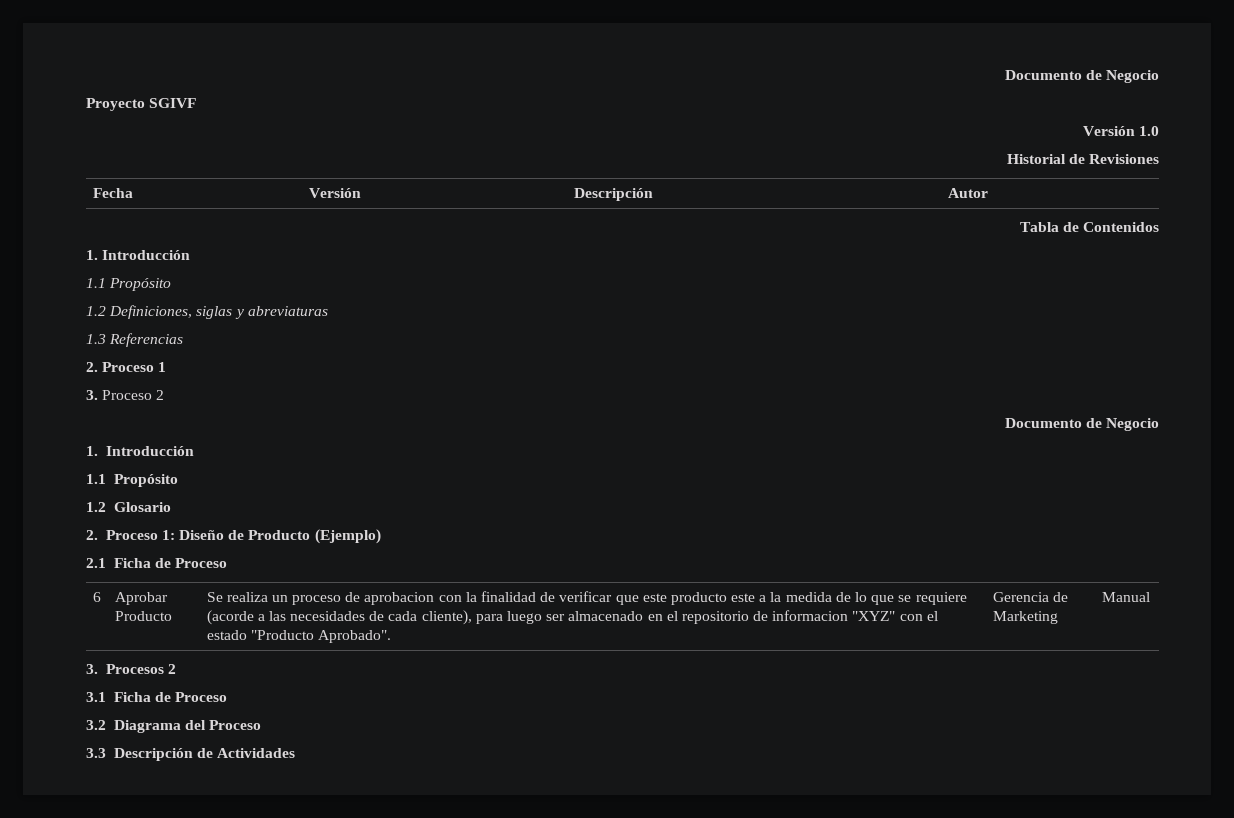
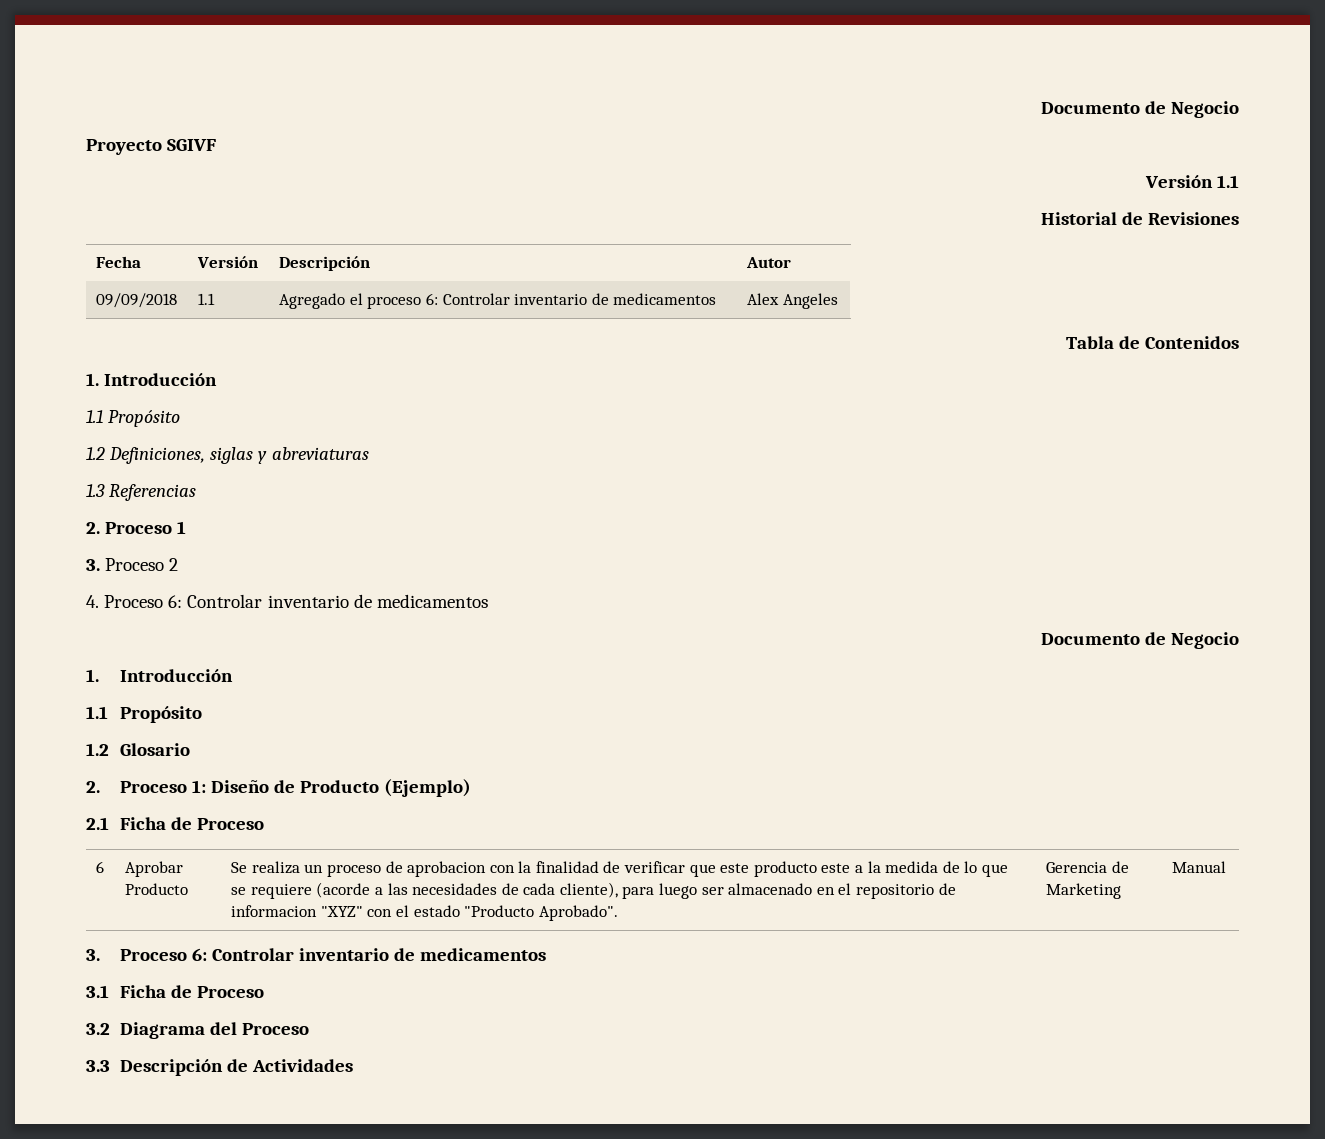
[1139,126,1159,136] 1.0 -> [1217,175,1239,188] 1.1
(988, 193) none -> [96,293,178,308] [198,293,216,305] [279,293,717,309] [747,293,838,309] // 09/09/2018 | 1.1 | Agregado el proceso 6: Controlar inventario de medicamentos | Alex Angeles
(165, 395) none -> [86,594,488,608] // 4. Proceso 6: Controlar inventario de medicamentos
[105,664,176,674] Procesos 2 -> [119,948,547,961] Proceso 6: Controlar inventario de medicamentos

